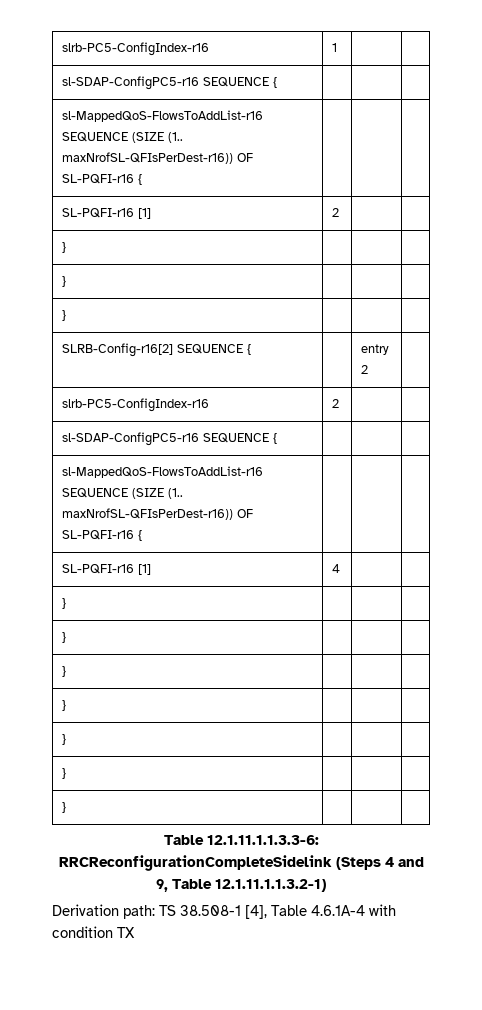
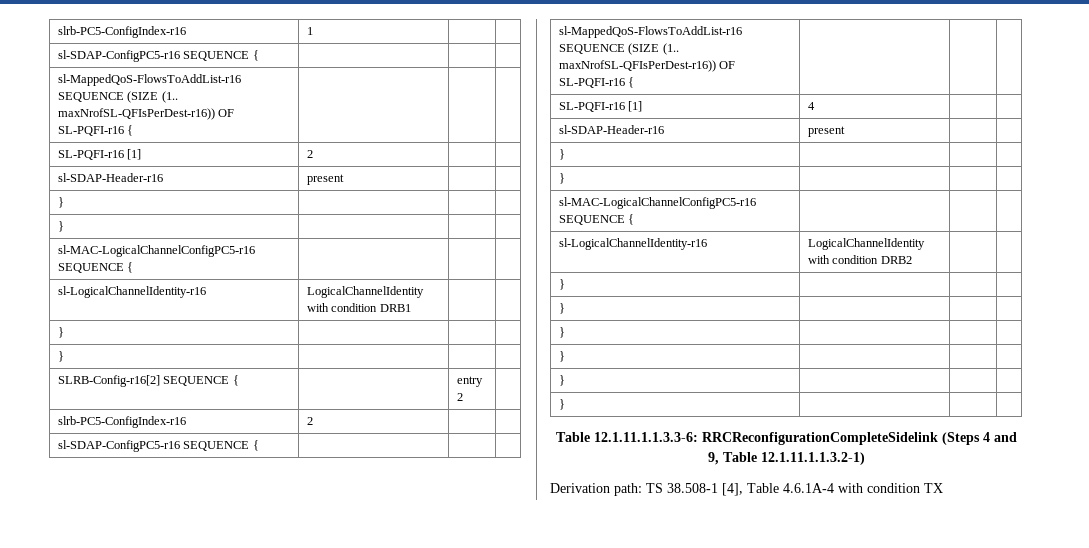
[61,242,66,253] [61,276,66,287] // } | | | // } | | | -> [57,173,163,182] [306,174,344,185] [57,197,64,208] [57,221,64,232] [57,245,255,257] [57,262,134,273] [57,286,206,298] [306,286,424,298] [306,303,411,312] [57,327,64,338] // sl-SDAP-Header-r16 | present | | // } | | | // } | | | // sl-MAC-LogicalChannelConfigPC5-r16 SEQUENCE { | | | // sl-LogicalChannelIdentity-r16 | LogicalChannelIdentity with condition DRB1 | | // } | | |
[61,598,66,609] [61,632,66,643] // } | | | // } | | | -> [558,125,664,134] [807,126,845,137] [558,149,565,160] [558,173,565,184] [558,197,756,209] [558,214,635,225] [558,238,707,250] [807,238,925,250] [807,255,912,264] [558,279,565,290] // sl-SDAP-Header-r16 | present | | // } | | | // } | | | // sl-MAC-LogicalChannelConfigPC5-r16 SEQUENCE { | | | // sl-LogicalChannelIdentity-r16 | LogicalChannelIdentity with condition DRB2 | | // } | | |

